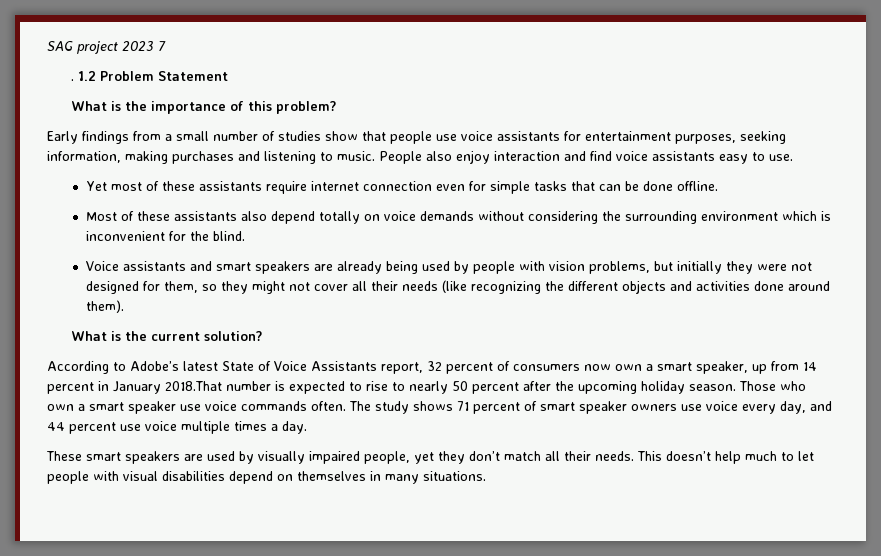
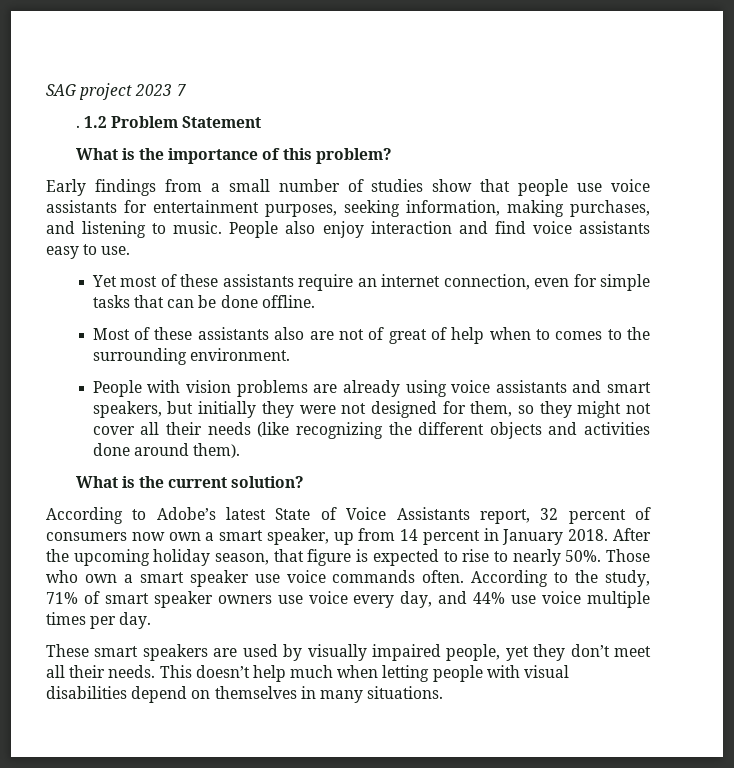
[172,151,234,164] purchases -> [570,200,650,217] purchases,
[311,181,433,191] internet connection -> [357,274,530,290] an internet connection,
[271,211,832,224] [86,231,246,241] [86,261,651,274] depend totally on voice demands without considering the surrounding environment which is inconvenient for the blind. // Voice assistants and smart speakers are already being used by people with vision problems, -> [309,327,650,344] [92,348,290,365] [92,380,651,397] [92,401,162,418] are not of great of help when to comes to the surrounding environment. // People with vision problems are already using voice assistants and smart speakers,
[165,381,271,391] 2018.That number -> [568,528,651,541] [46,549,352,566] 2018. After the upcoming holiday season, that figure
[452,381,736,394] 50 percent after the upcoming holiday season. -> [565,550,602,562] 50%.
[349,401,520,414] The study shows 71 percent -> [471,570,650,587] [46,592,78,604] According to the study, 71%
[47,422,116,434] 44 percent -> [473,592,506,604] 44%
[271,424,278,431] a -> [90,616,117,629] per
[504,451,541,461] match -> [614,646,651,657] meet
[781,451,814,461] to let -> [337,665,430,682] when letting

